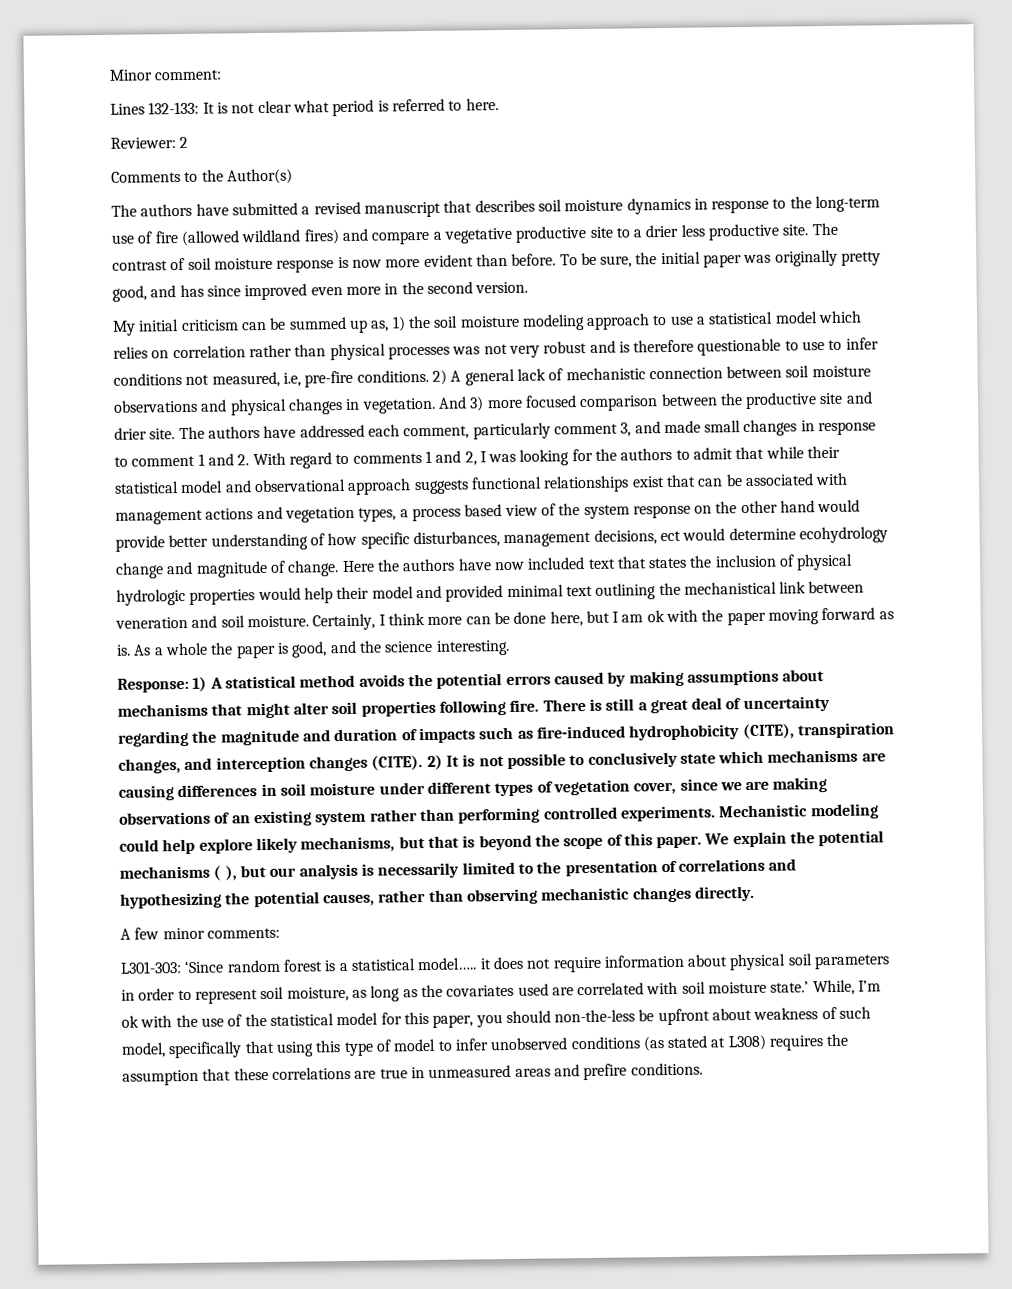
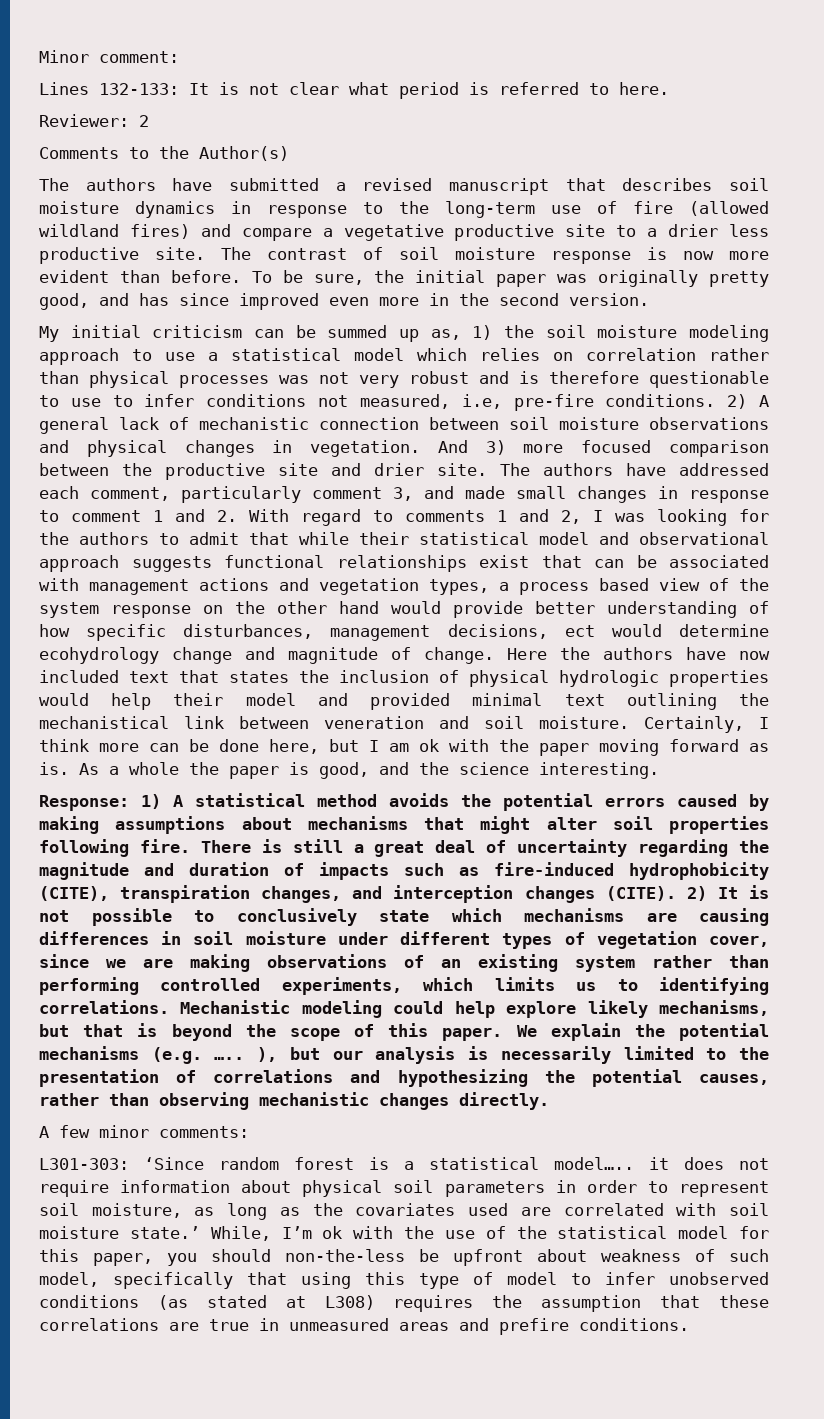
[620,805,716,822] experiments. -> [281,977,770,995] [39,1000,169,1014] experiments, which limits us to identifying correlations.
[213,865,222,881] ( -> [151,1047,245,1064] (e.g. …..

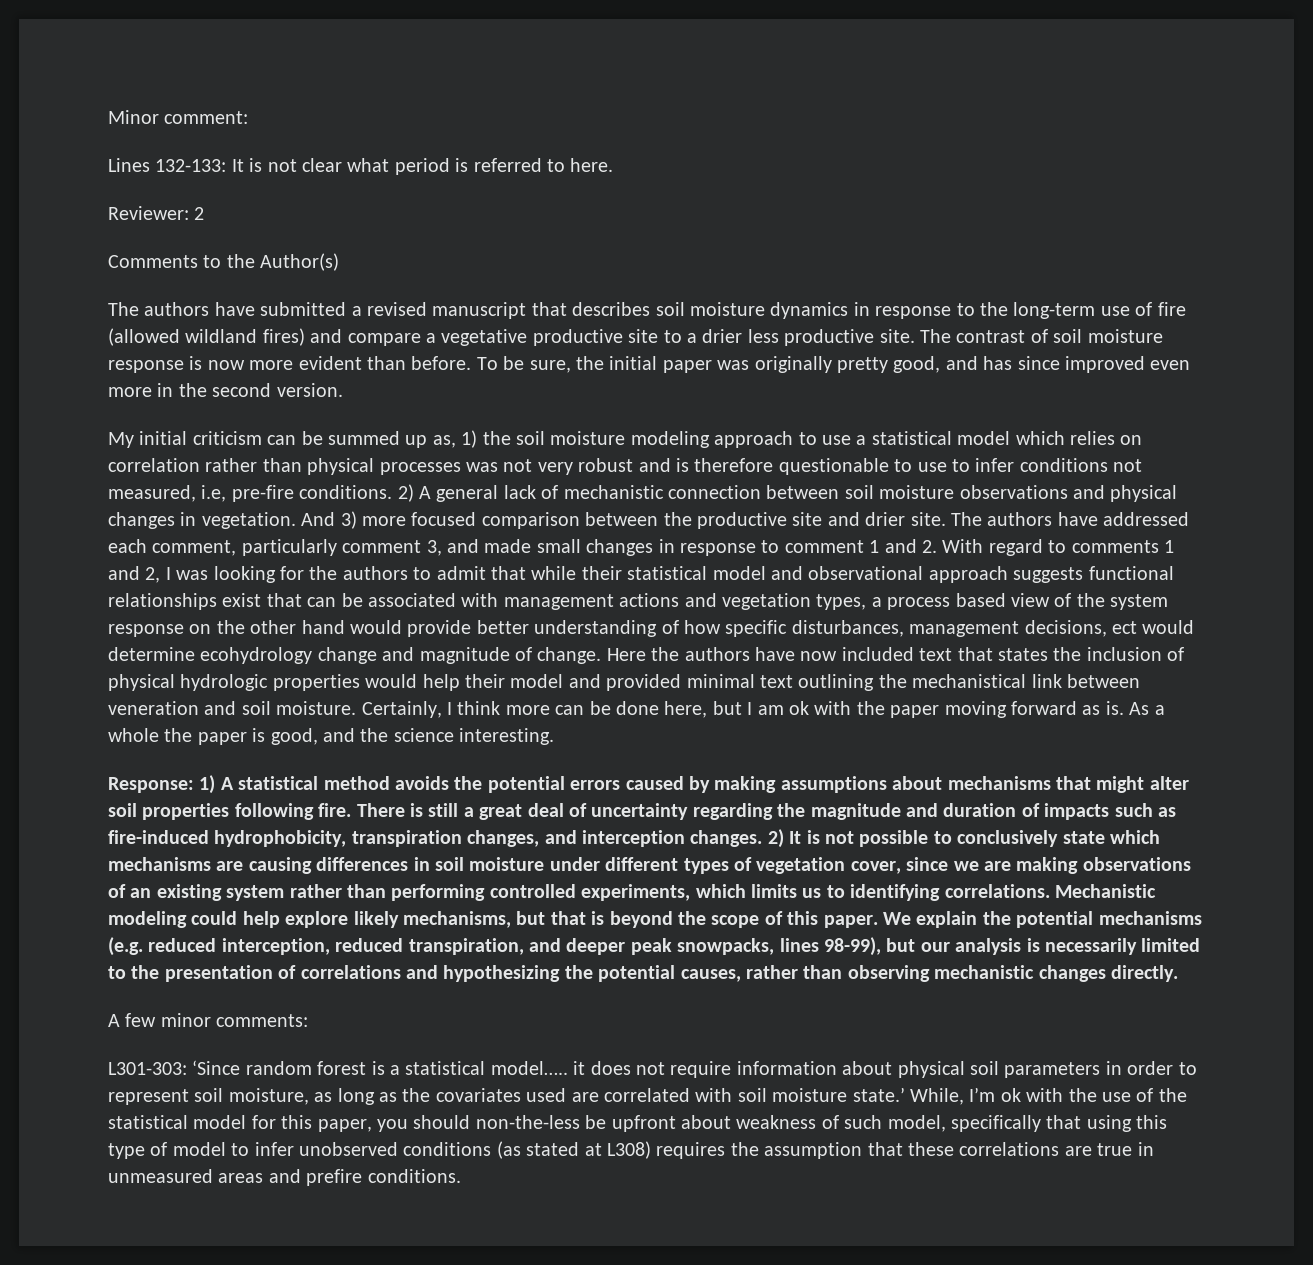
[629,862,769,880] [39,886,109,901] hydrophobicity (CITE), -> [214,830,347,847] hydrophobicity,
[524,886,676,903] changes (CITE). -> [690,830,763,847] changes.
[214,1047,278,1062] ….. ), -> [148,937,881,956] reduced interception, reduced transpiration, and deeper peak snowpacks, lines 98-99),

